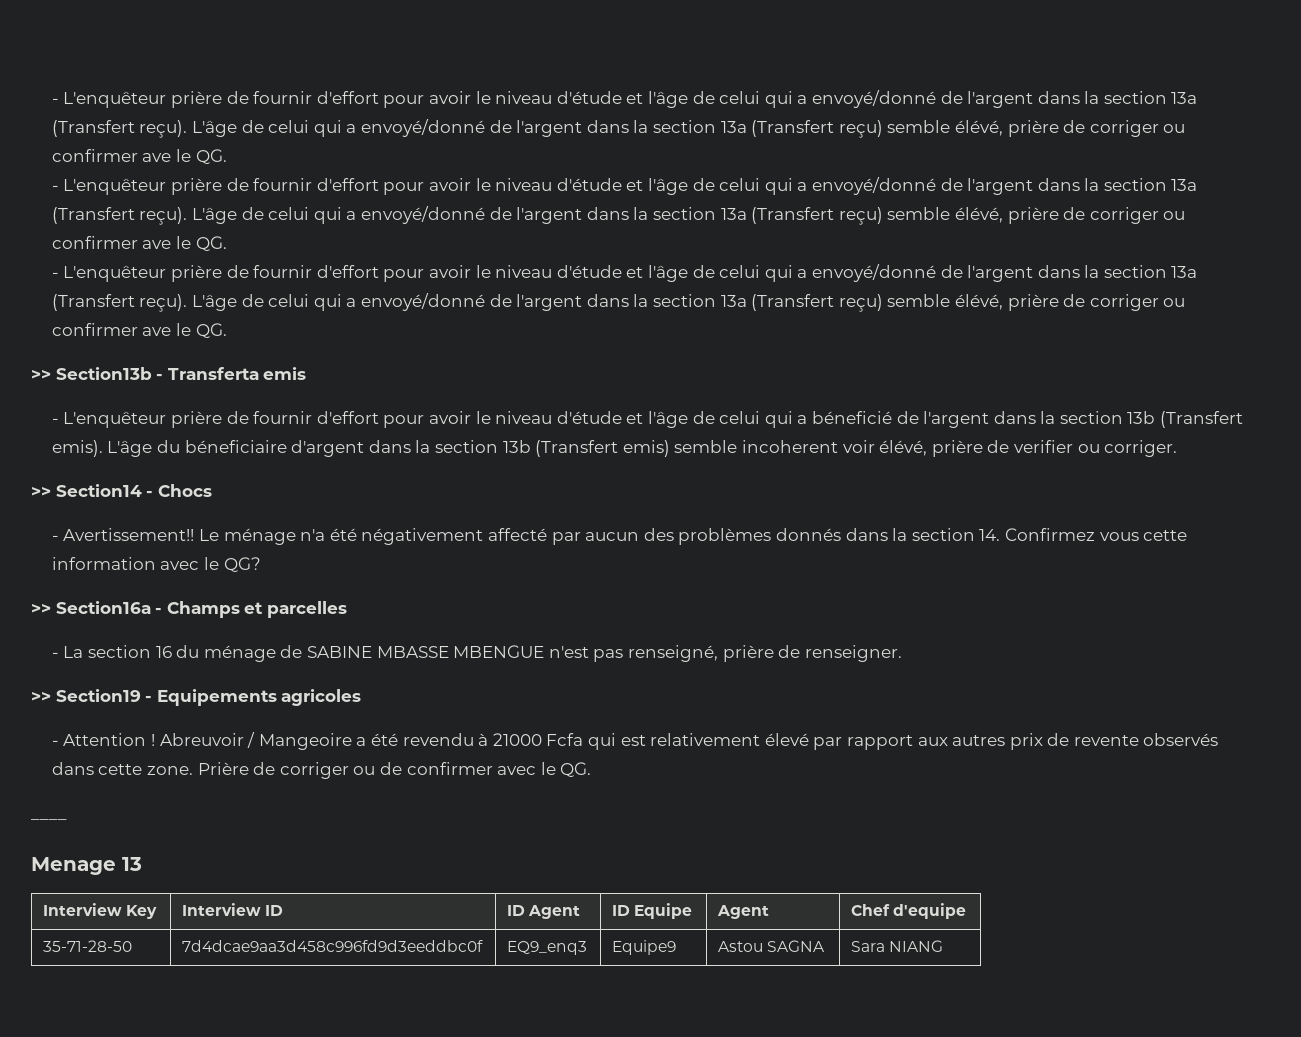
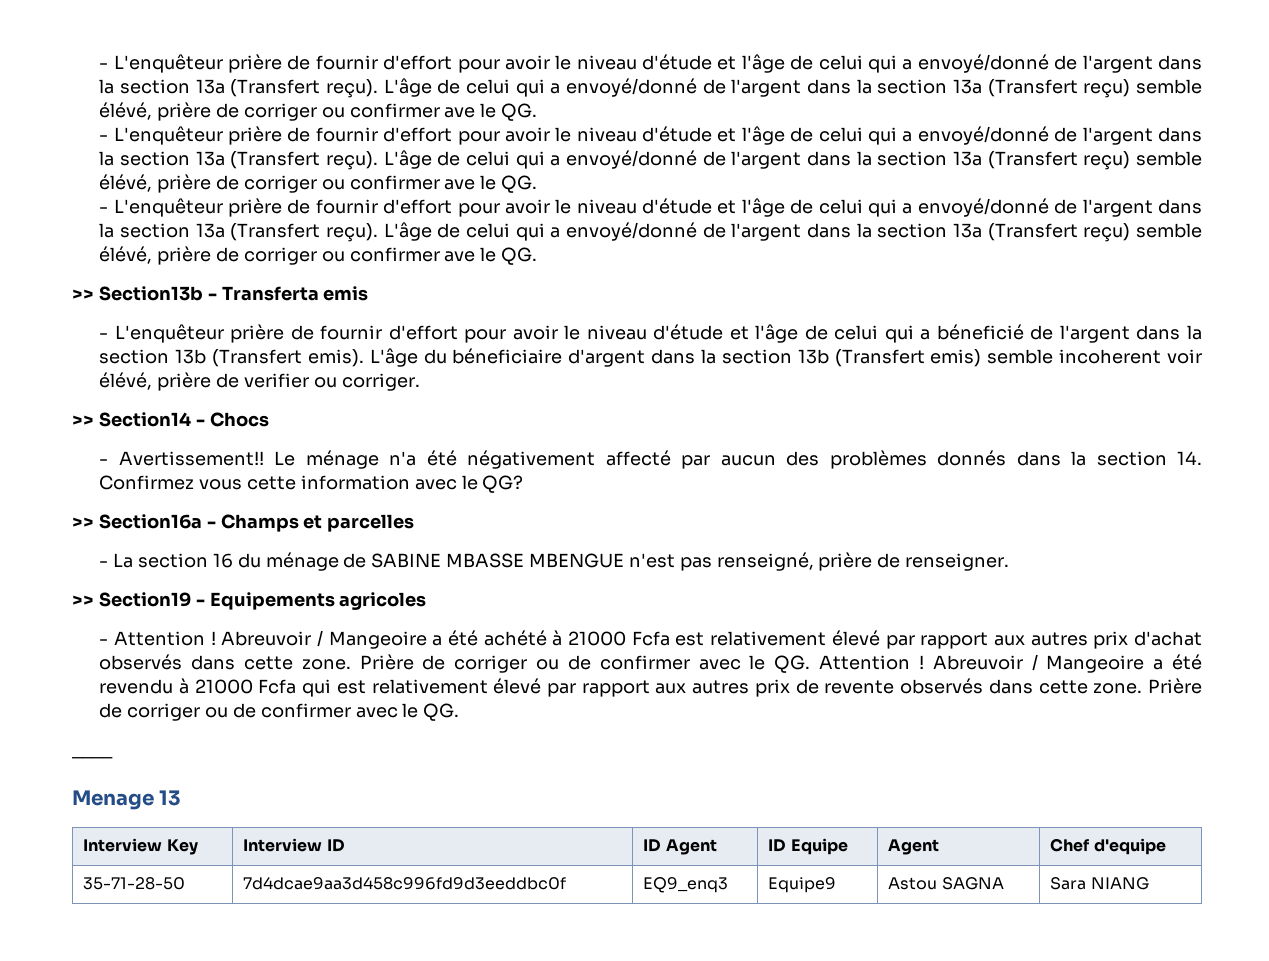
(399, 739) none -> [483,630,1202,649] [99,654,1202,673] achété à 21000 Fcfa est relativement élevé par rapport aux autres prix d'achat observés dans cette zone. Prière de corriger ou de confirmer avec le QG. Attention ! Abreuvoir / Mangeoire a été

